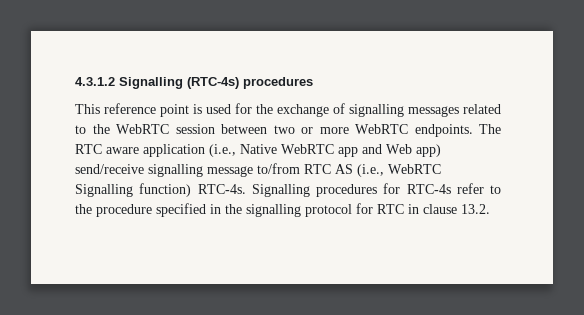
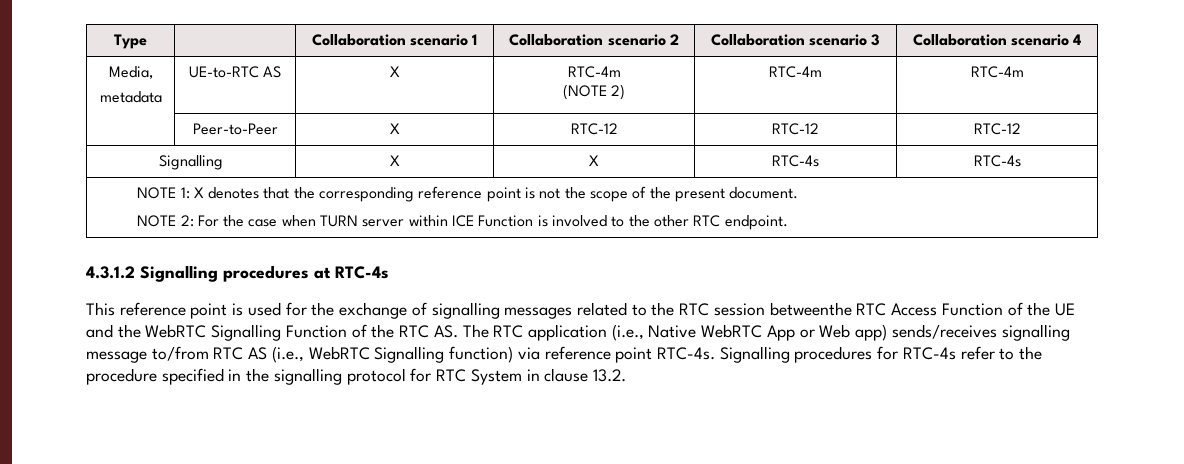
(75, 81) none -> [114,34,147,49] [311,34,478,46] [509,34,679,46] [710,34,881,46] [912,34,1082,46] [108,66,153,79] [99,91,162,103] [188,66,282,78] [389,66,400,77] [567,66,621,78] [562,84,626,100] [769,66,822,78] [970,66,1024,78] [192,123,278,135] [389,123,400,134] [570,123,618,135] [772,123,819,135] [973,123,1021,135] [159,155,223,170] [389,155,400,166] [589,155,599,166] [772,155,819,167] [973,155,1021,167] [137,186,799,202] [137,215,788,230] Type | | Collaboration scenario 1 | Collaboration scenario 2 | Collaboration scenario 3 | Collaboration scenario 4 // Media, // metadata | UE-to-RTC AS | X | RTC-4m // (NOTE 2) | RTC-4m | RTC-4m // | Peer-to-Peer | X | RTC-12 | RTC-12 | RTC-12 // Signalling | X | X | RTC-4s | RTC-4s // NOTE 1: X denotes that the corresponding reference point is not the scope of the present document. // NOTE 2: For the case when TURN server within ICE Function is involved to the other RTC endpoint. //
[187,77,313,89] (RTC-4s) procedures -> [223,265,389,282] procedures at RTC-4s
[116,124,473,137] WebRTC session between two or more WebRTC endpoints. -> [679,302,1075,316] [86,324,458,341] RTC session betweenthe RTC Access Function of the UE and the WebRTC Signalling Function of the RTC AS.
[106,147,139,154] aware -> (524, 331) none
[338,144,382,157] app and -> [766,325,815,341] App or
[75,164,144,174] send/receive -> [891,324,997,339] sends/receives
(192, 190) none -> [517,346,653,363] via reference point
(404, 209) none -> [470,369,522,385] System

